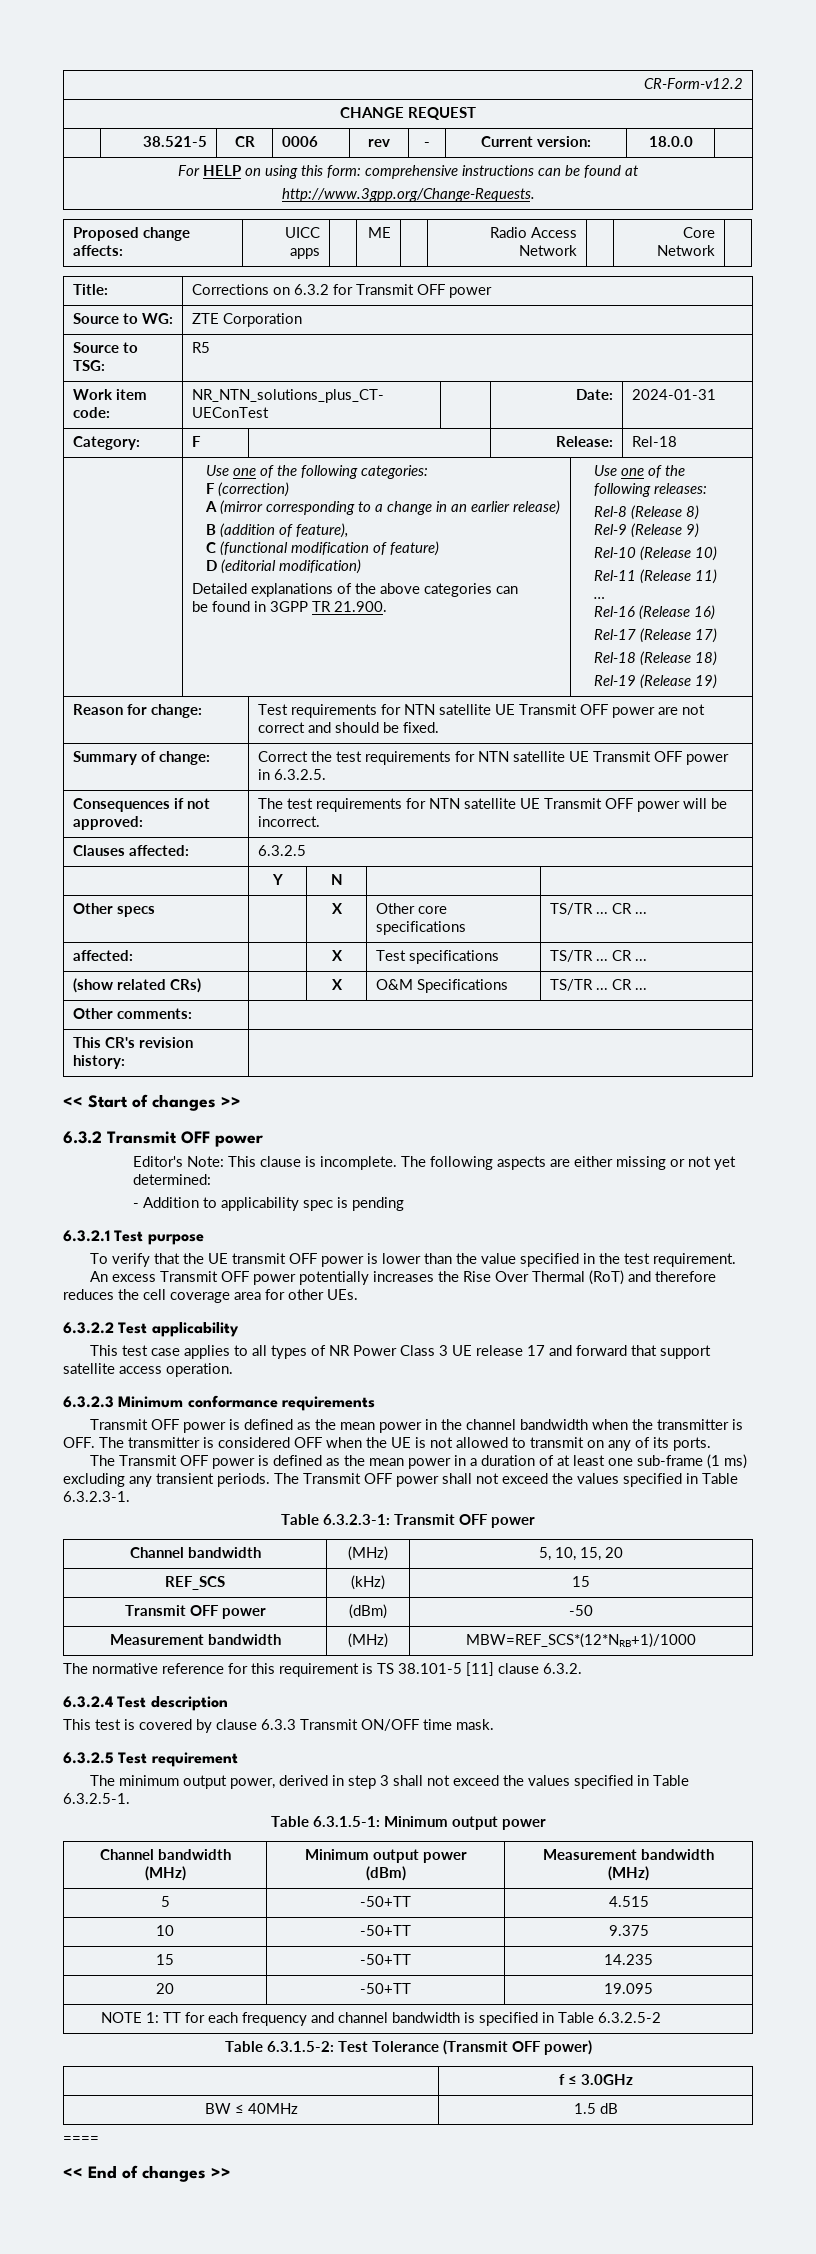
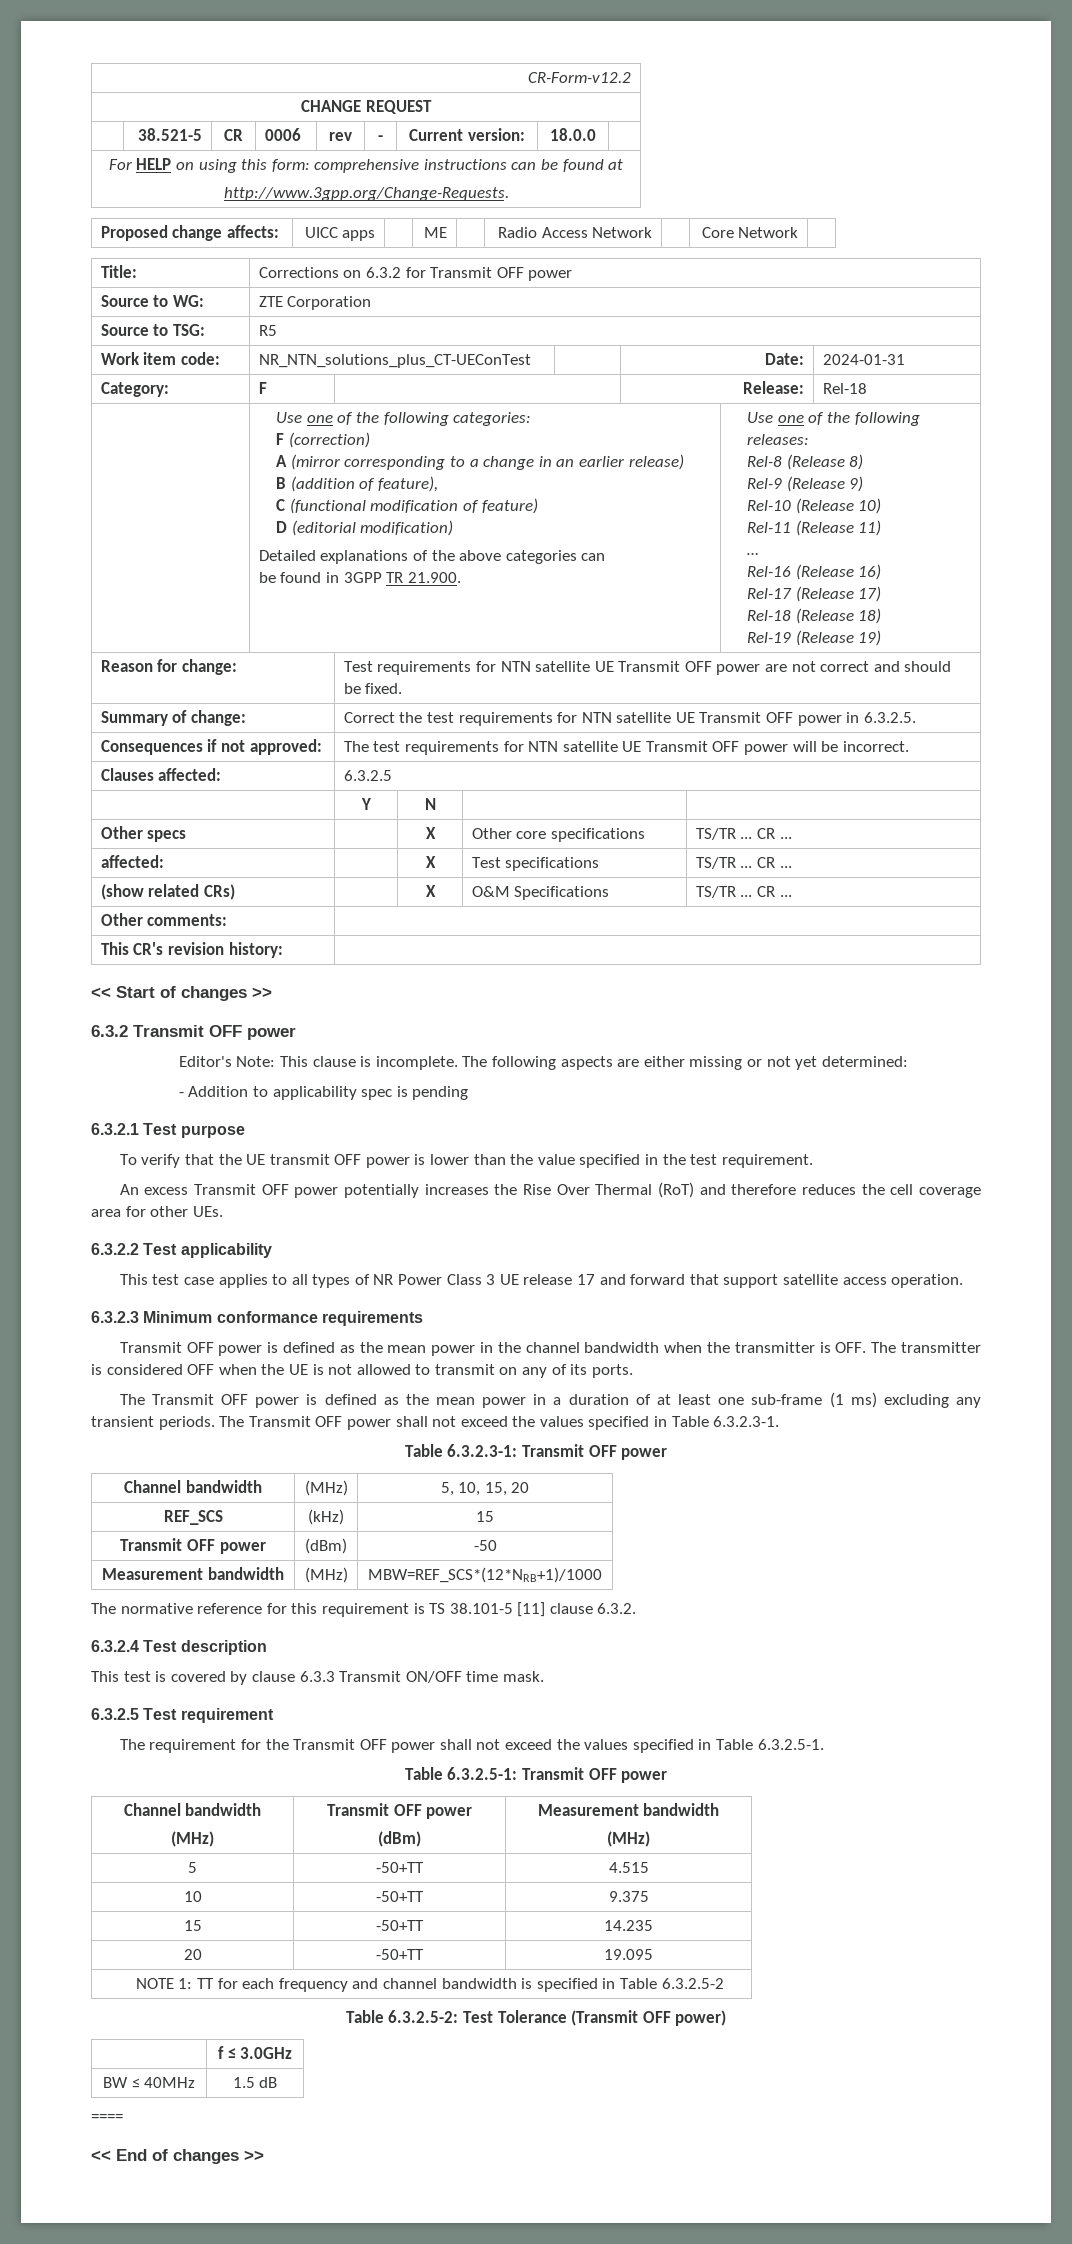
[118,1775,389,1789] minimum output power, derived in step 3 -> [149,1739,436,1753] requirement for the Transmit OFF power
[312,1816,498,1830] 6.3.1.5-1: Minimum output -> [447,1767,617,1780] 6.3.2.5-1: Transmit OFF
[304,1849,419,1863] Minimum output -> [326,1803,422,1816] Transmit OFF
[266,2041,334,2052] 6.3.1.5-2: -> [388,2010,459,2023] 6.3.2.5-2:

